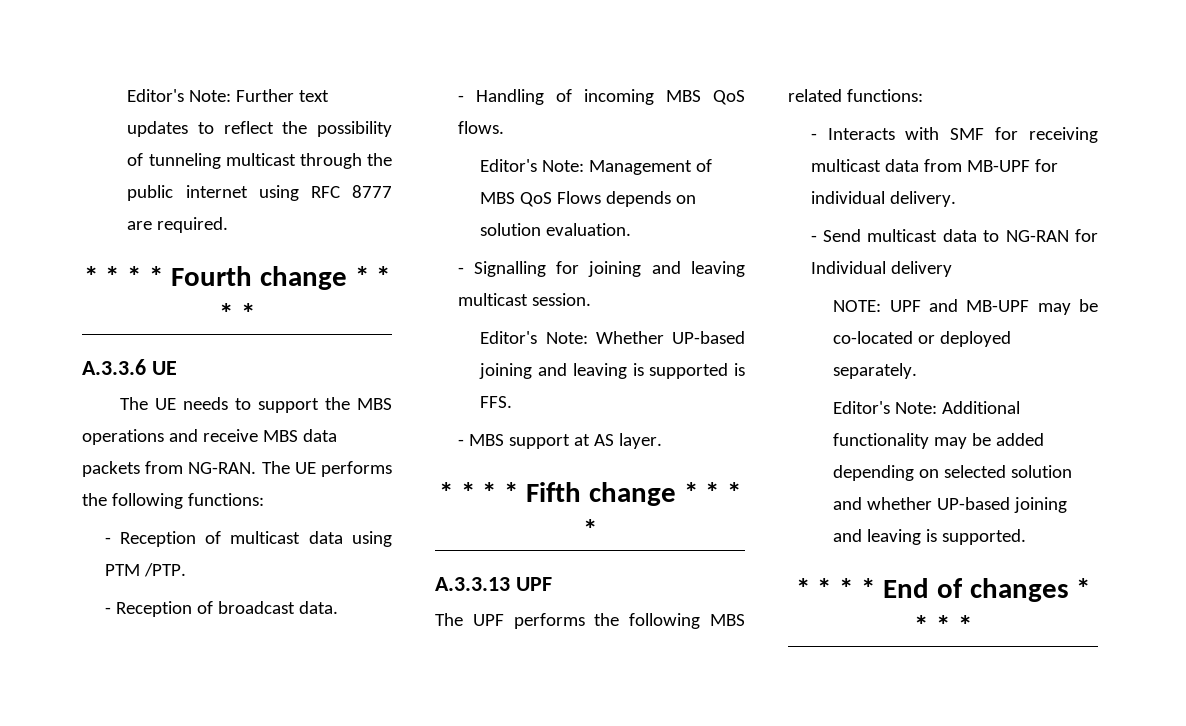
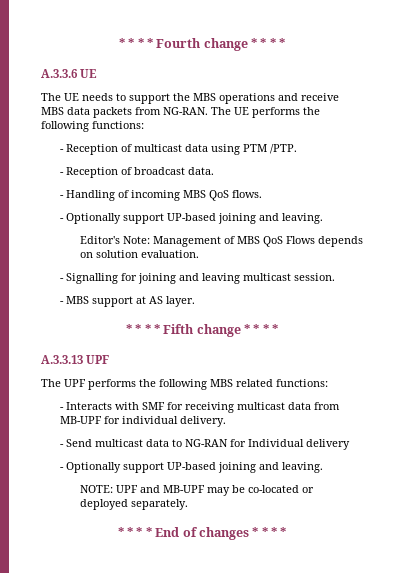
[127,89,330,102] [127,121,392,137] [127,153,392,169] [127,185,393,201] [127,217,229,233] Editor's Note: Further text updates to reflect the possibility of tunneling multicast through the public internet using RFC 8777 are required. // -> (118, 43) none
(504, 127) none -> [60,213,324,224] // - Optionally support UP-based joining and leaving.
[480,331,745,344] [479,363,745,379] [480,396,513,408] // Editor's Note: Whether UP-based joining and leaving is supported is FFS. -> (336, 277) none
(952, 269) none -> [60,462,324,473] // - Optionally support UP-based joining and leaving.
[833,401,1021,414] [833,433,1045,449] [833,465,1073,481] [833,497,1068,513] [833,529,1027,545] // Editor's Note: Additional functionality may be added depending on selected solution and whether UP-based joining and leaving is supported. -> (188, 504) none

